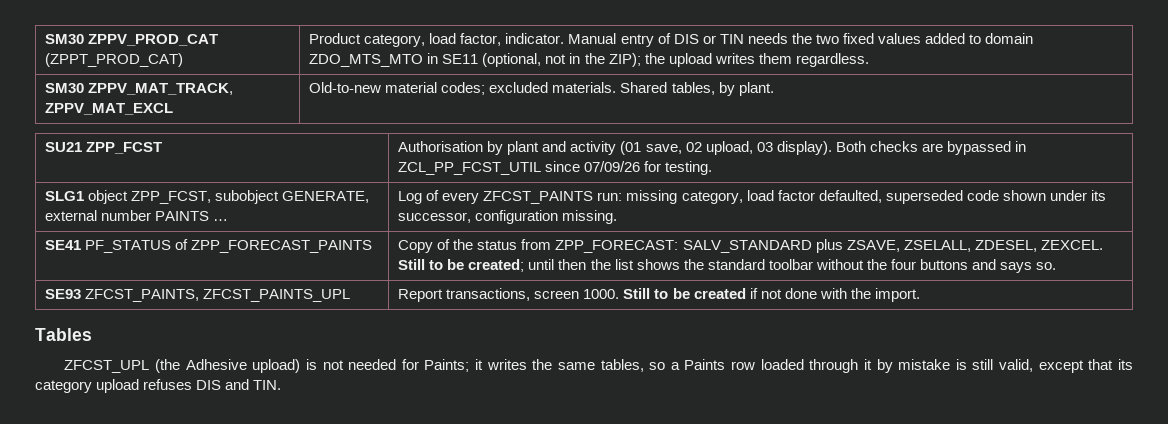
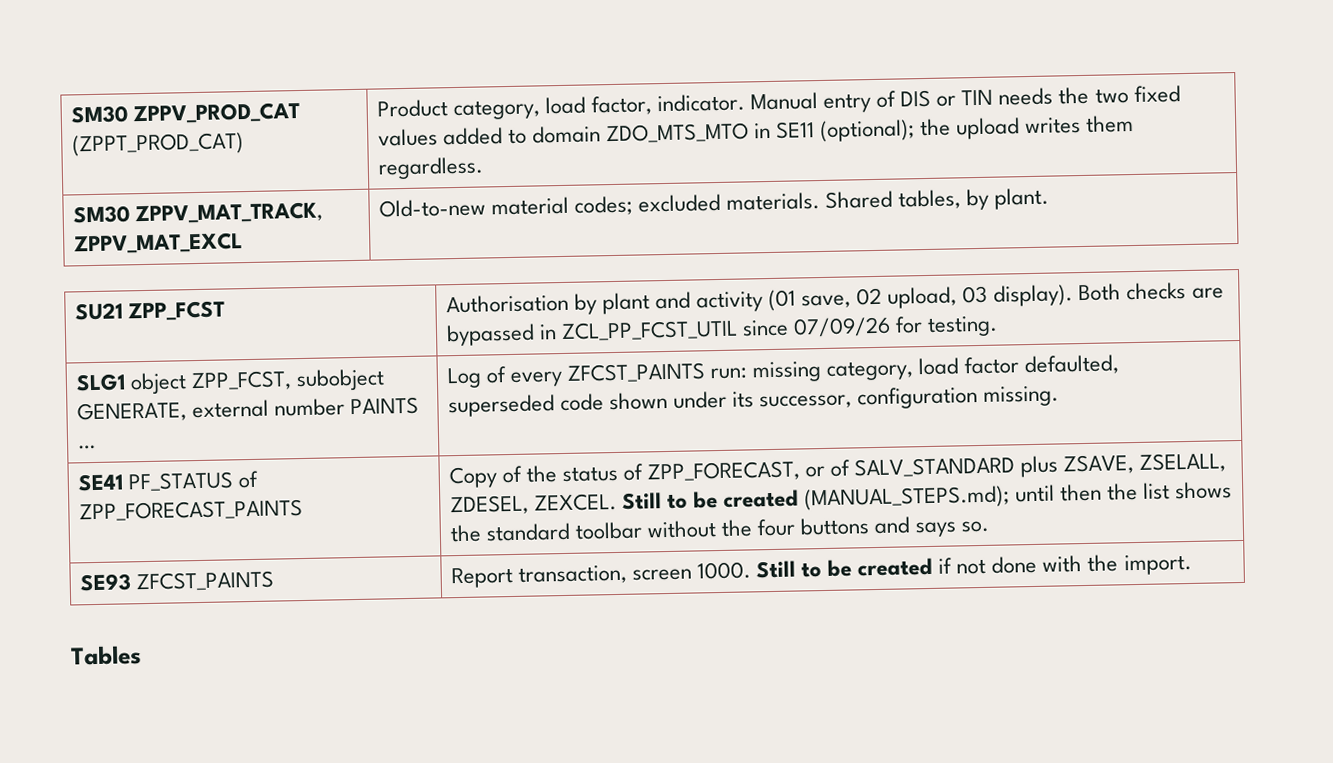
[482,53,641,67] (optional, not in the ZIP); -> [820,119,916,143] (optional);
[521,239,679,253] from ZPP_FORECAST: -> [622,459,851,483] of ZPP_FORECAST, or of
[468,259,525,272] created; -> [722,485,1011,511] created (MANUAL_STEPS.md);
[85,289,351,302] ZFCST_PAINTS, ZFCST_PAINTS_UPL -> [135,570,274,592] ZFCST_PAINTS
[446,288,531,301] transactions, -> [517,564,627,585] transaction,
[64,359,1134,373] [35,379,282,393] // ZFCST_UPL (the Adhesive upload) is not needed for Paints; it writes the same tables, so a Paints row loaded through it by mistake is still valid, except that its category upload refuses DIS and TIN. -> (142, 655) none

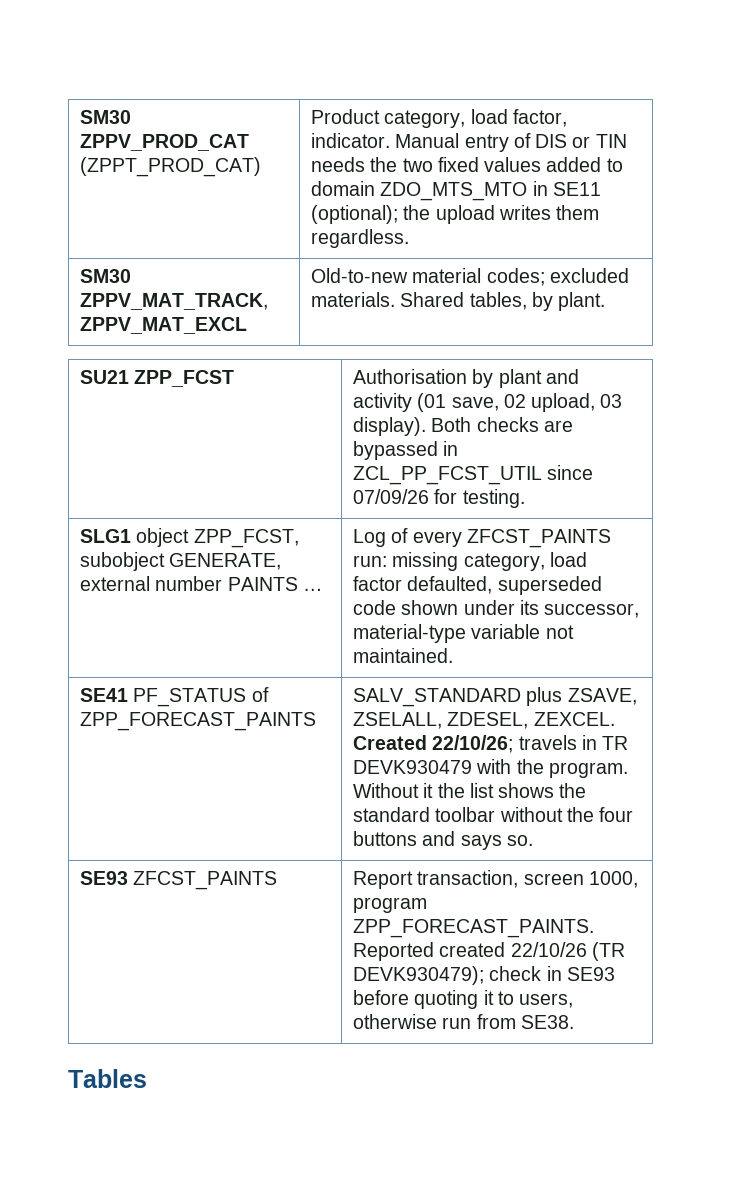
[857,385,1060,410] configuration missing. -> [353,624,574,643] [353,648,454,663] material-type variable not maintained.
[448,459,851,489] Copy of the status of ZPP_FORECAST, or of -> (317, 721) none
[621,483,1103,511] Still to be created (MANUAL_STEPS.md); until then -> [353,735,629,753] [353,759,628,778] [353,783,434,798] Created 22/10/26; travels in TR DEVK930479 with the program. Without it
[696,553,1192,580] 1000. Still to be created if not done with the import. -> [588,871,638,888] [353,897,428,913] [353,919,595,938] [353,942,625,961] [353,966,615,985] [353,990,574,1009] [353,1014,574,1029] 1000, program ZPP_FORECAST_PAINTS. Reported created 22/10/26 (TR DEVK930479); check in SE93 before quoting it to users, otherwise run from SE38.

